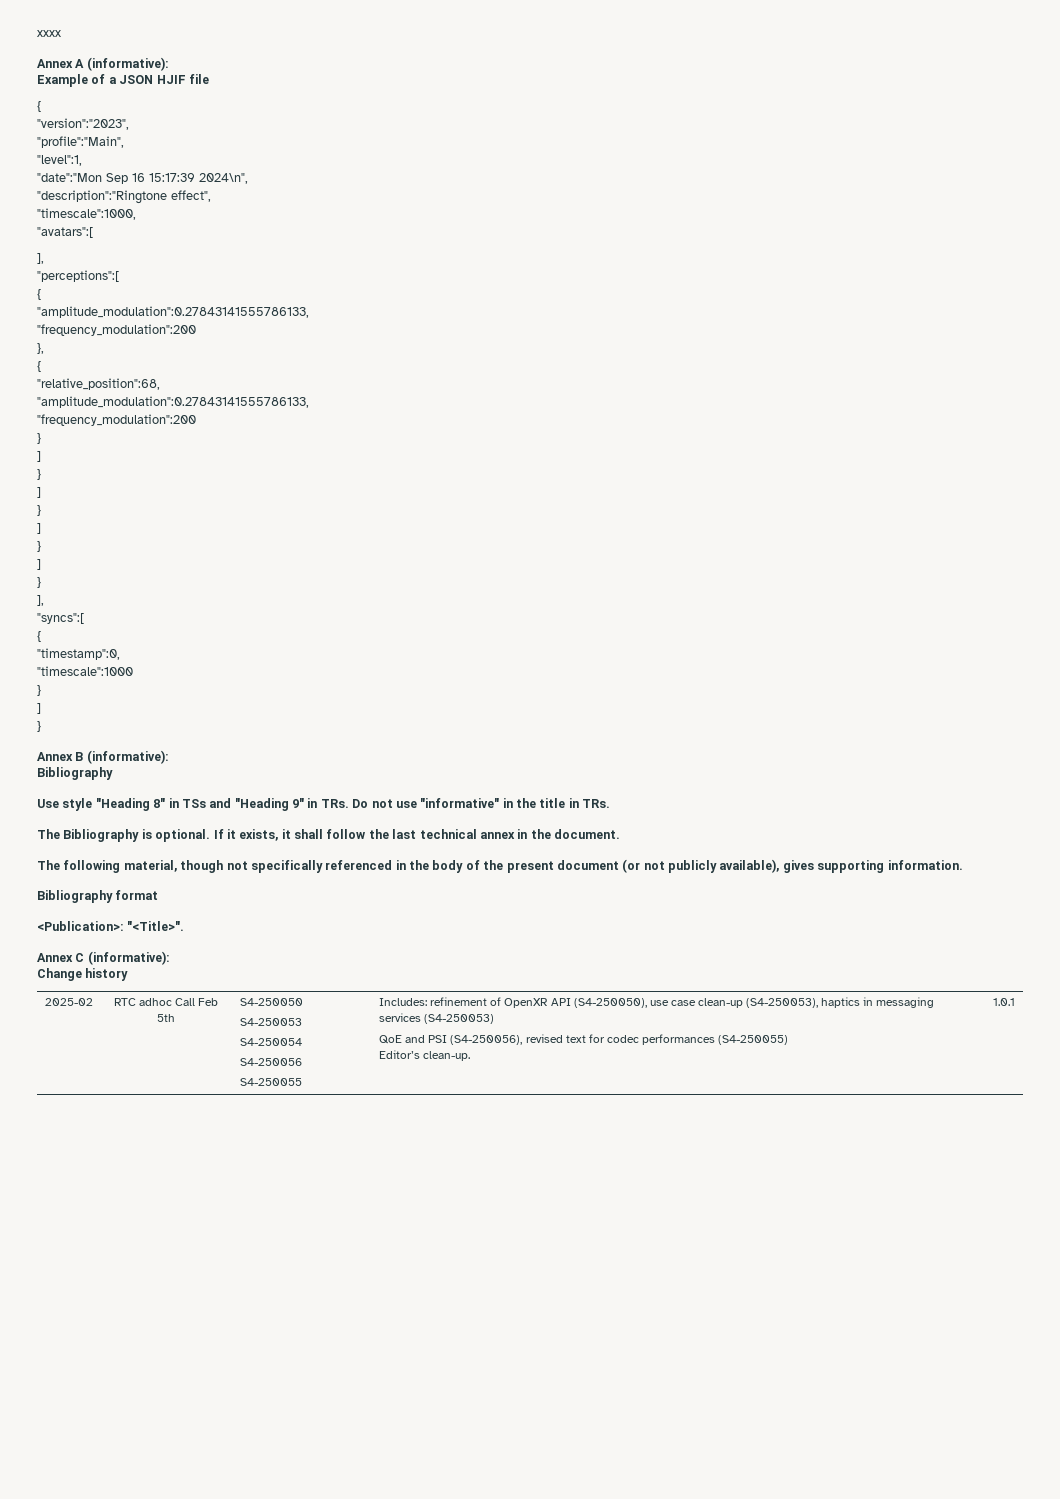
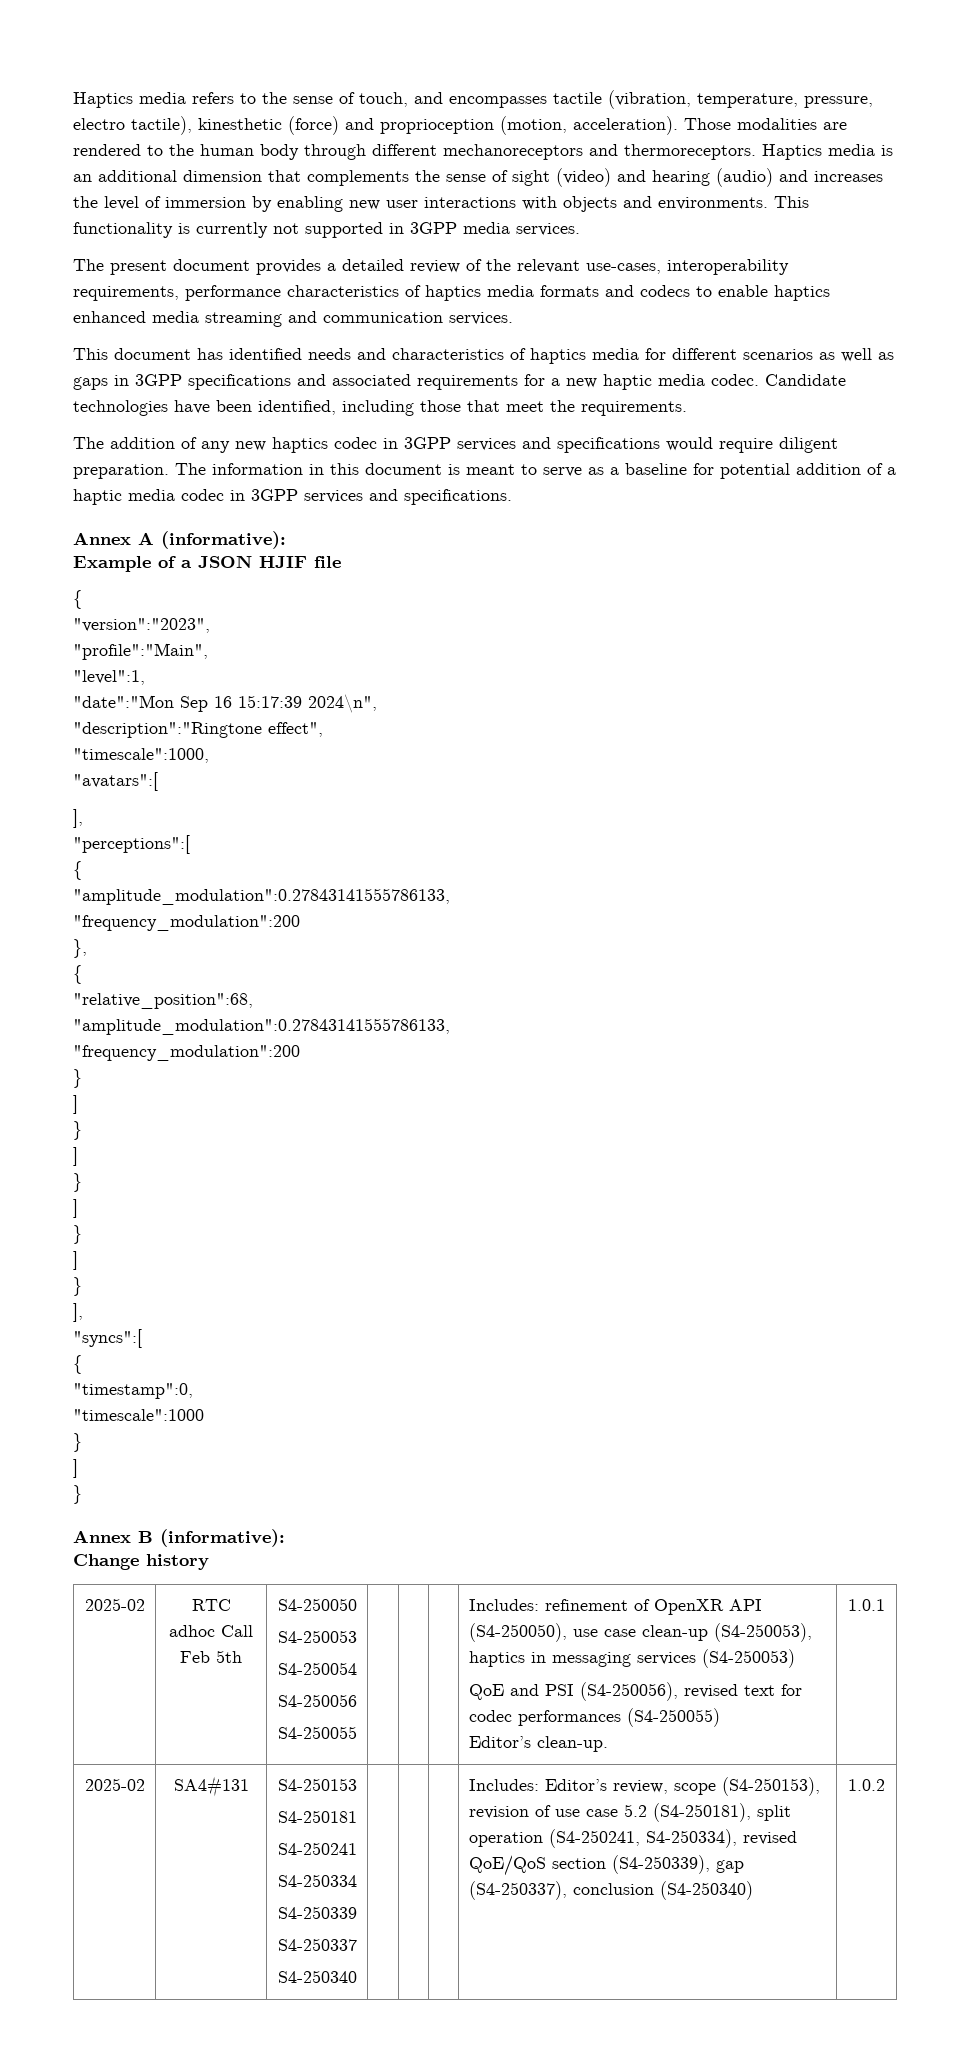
[37,30,61,37] xxxx -> [73,90,873,109] [73,116,847,135] [73,144,893,160] [73,168,883,187] [73,196,809,212] [73,222,580,238] [73,259,789,275] [73,285,830,301] [73,311,513,327] [73,348,894,364] [73,374,846,390] [73,400,687,416] [73,437,838,453] [73,463,896,479] [73,489,512,505] Haptics media refers to the sense of touch, and encompasses tactile (vibration, temperature, pressure, electro tactile), kinesthetic (force) and proprioception (motion, acceleration). Those modalities are rendered to the human body through different mechanoreceptors and thermoreceptors. Haptics media is an additional dimension that complements the sense of sight (video) and hearing (audio) and increases the level of immersion by enabling new user interactions with objects and environments. This functionality is currently not supported in 3GPP media services. // The present document provides a detailed review of the relevant use-cases, interoperability requirements, performance characteristics of haptics media formats and codecs to enable haptics enhanced media streaming and communication services. // This document has identified needs and characteristics of haptics media for different scenarios as well as gaps in 3GPP specifications and associated requirements for a new haptic media codec. Candidate technologies have been identified, including those that meet the requirements. // The addition of any new haptics codec in 3GPP services and specifications would require diligent preparation. The information in this document is meant to serve as a baseline for potential addition of a haptic media codec in 3GPP services and specifications.
[37,767,113,780] [37,798,611,811] [37,829,620,842] [37,859,963,873] [37,890,159,903] [37,921,185,931] [37,951,170,965] // Bibliography // Use style "Heading 8" in TSs and "Heading 9" in TRs. Do not use "informative" in the title in TRs. // The Bibliography is optional. If it exists, it shall follow the last technical annex in the document. // The following material, though not specifically referenced in the body of the present document (or not publicly available), gives supporting information. // Bibliography format // <Publication>: "<Title>". // Annex C (informative): -> (285, 1538) none
(1015, 1002) none -> [84,1778,145,1791] [173,1776,249,1797] [277,1778,357,1791] [277,1810,357,1823] [277,1842,357,1855] [277,1874,357,1887] [277,1906,357,1919] [277,1938,357,1951] [277,1970,357,1983] [468,1777,820,1796] [468,1803,791,1822] [468,1829,797,1848] [468,1855,744,1876] [468,1881,753,1900] [848,1779,885,1791] // 2025-02 | SA4#131 | S4-250153 // S4-250181 // S4-250241 // S4-250334 // S4-250339 // S4-250337 // S4-250340 | | | | Includes: Editor’s review, scope (S4-250153), revision of use case 5.2 (S4-250181), split operation (S4-250241, S4-250334), revised QoE/QoS section (S4-250339), gap (S4-250337), conclusion (S4-250340) | 1.0.2

